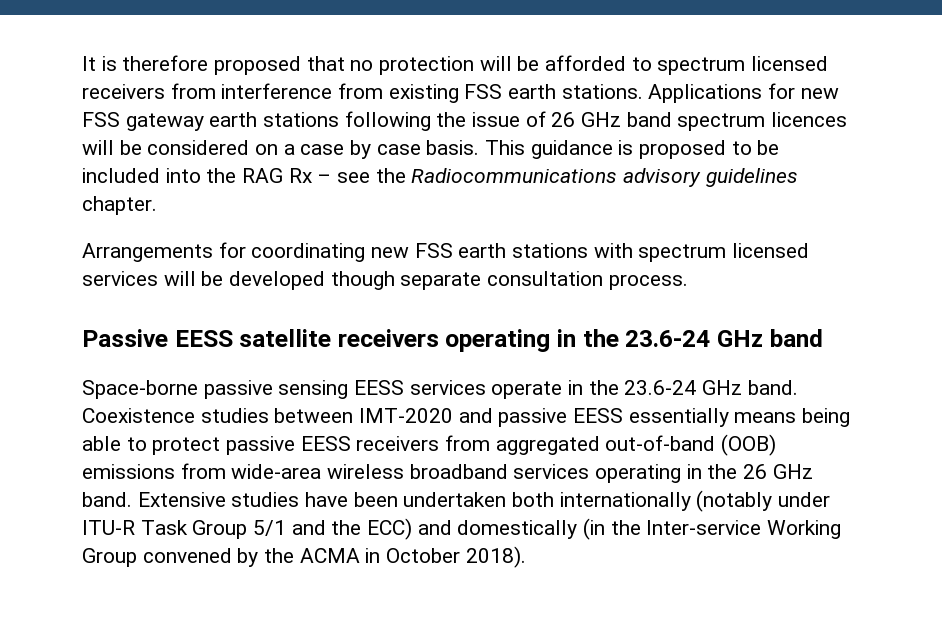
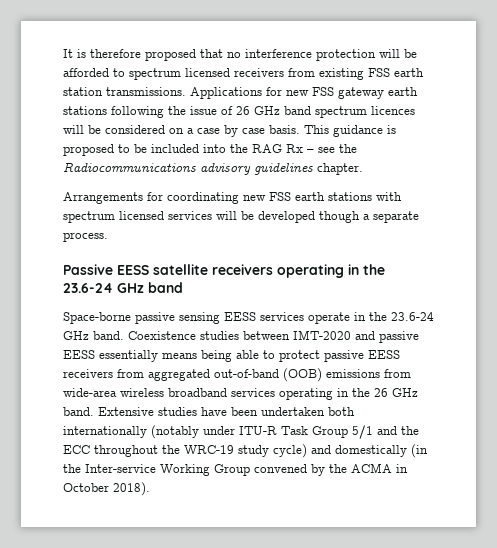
(374, 65) none -> [245,49,312,58] interference
[221,83,384,99] interference from -> (315, 72) none
[561,84,643,99] stations. -> [63,87,186,96] station transmissions.
[400,271,604,290] separate consultation -> [363,211,419,223] a separate
[367,518,413,540] ECC) -> [63,444,307,458] ECC throughout the WRC-19 study cycle)

